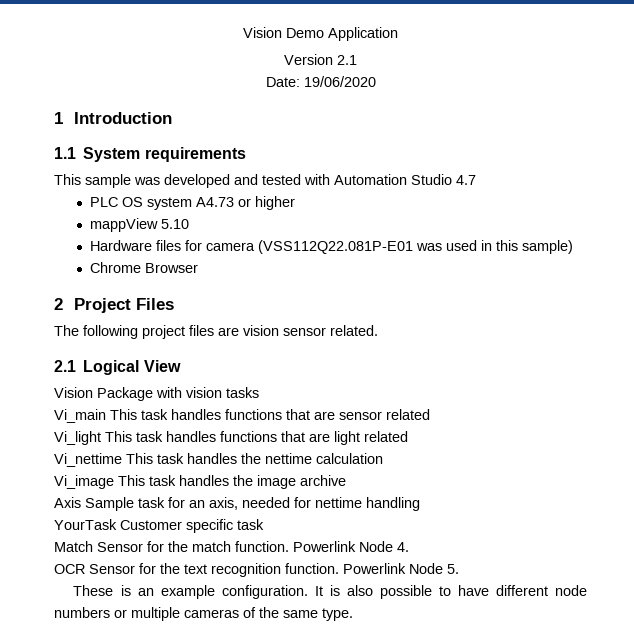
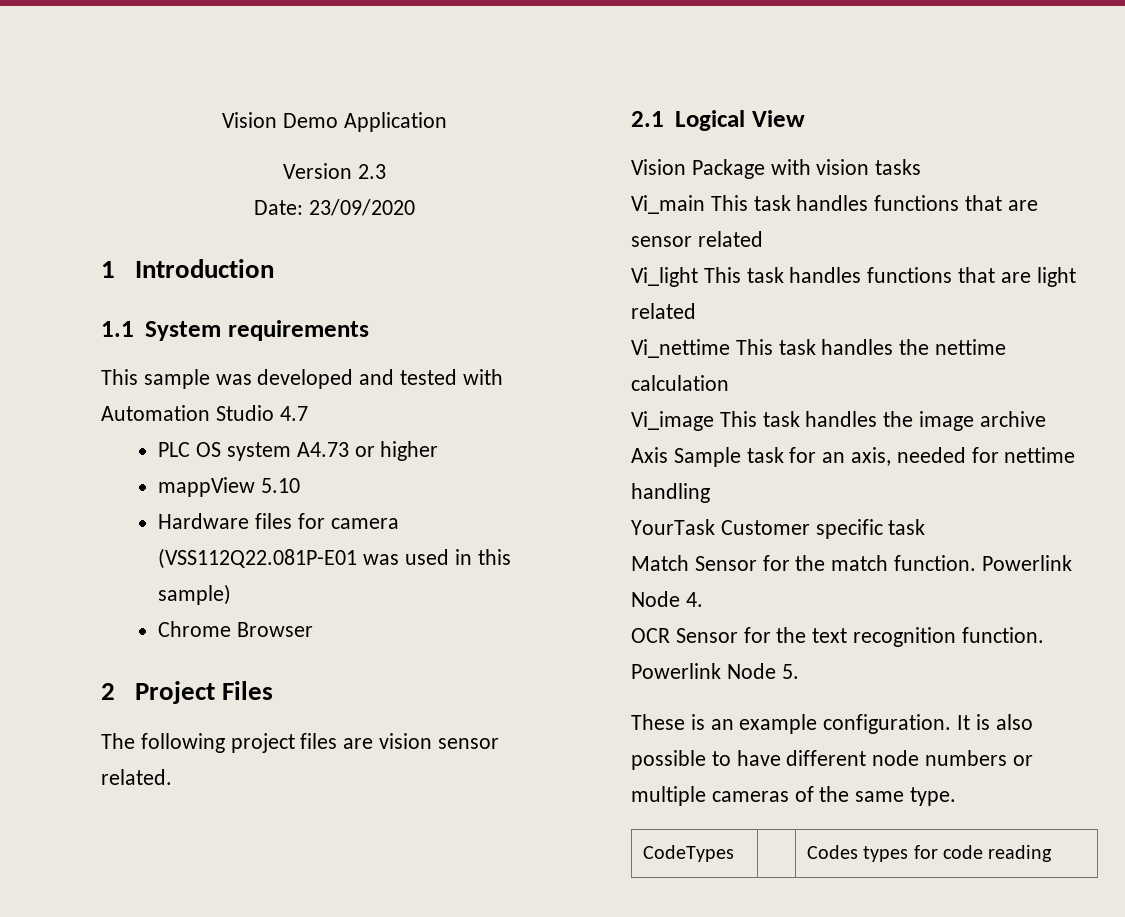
[337,55,357,65] 2.1 -> [357,164,386,179] 2.3
[303,76,376,87] 19/06/2020 -> [308,199,415,216] 23/09/2020
(353, 614) none -> [643,845,735,862] [807,845,1053,862] // CodeTypes | | Codes types for code reading

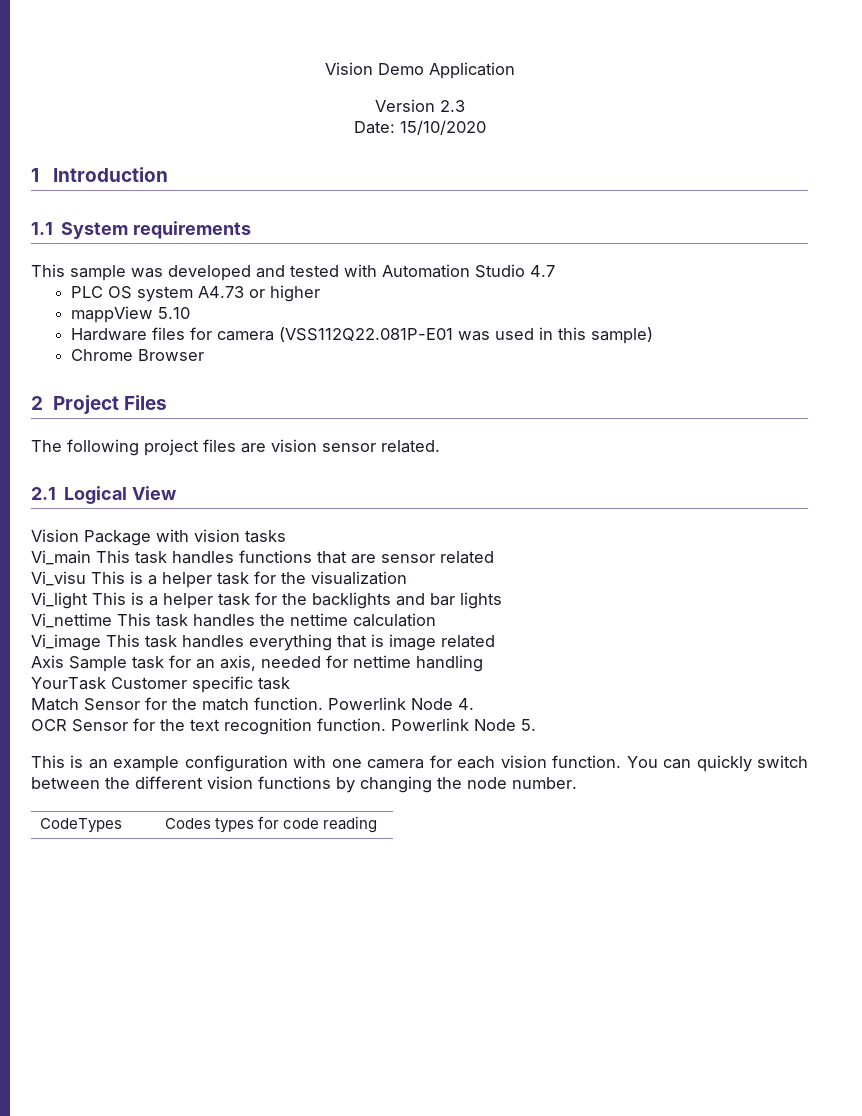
[308,199,415,216] 23/09/2020 -> [399,120,486,135] 15/10/2020
[631,267,1076,287] [631,303,696,319] Vi_light This task handles functions that are light related -> [31,571,407,588] [31,592,502,609] Vi_visu This is a helper task for the visualization // Vi_light This is a helper task for the backlights and bar lights
[883,411,1046,431] the image archive -> [249,634,495,651] everything that is image related
[631,714,685,730] These -> [31,755,65,768] This
[823,714,1033,734] [631,750,1033,770] [631,786,957,806] configuration. It is also possible to have different node numbers or multiple cameras of the same type. -> [184,755,808,772] [31,776,577,793] configuration with one camera for each vision function. You can quickly switch between the different vision functions by changing the node number.

